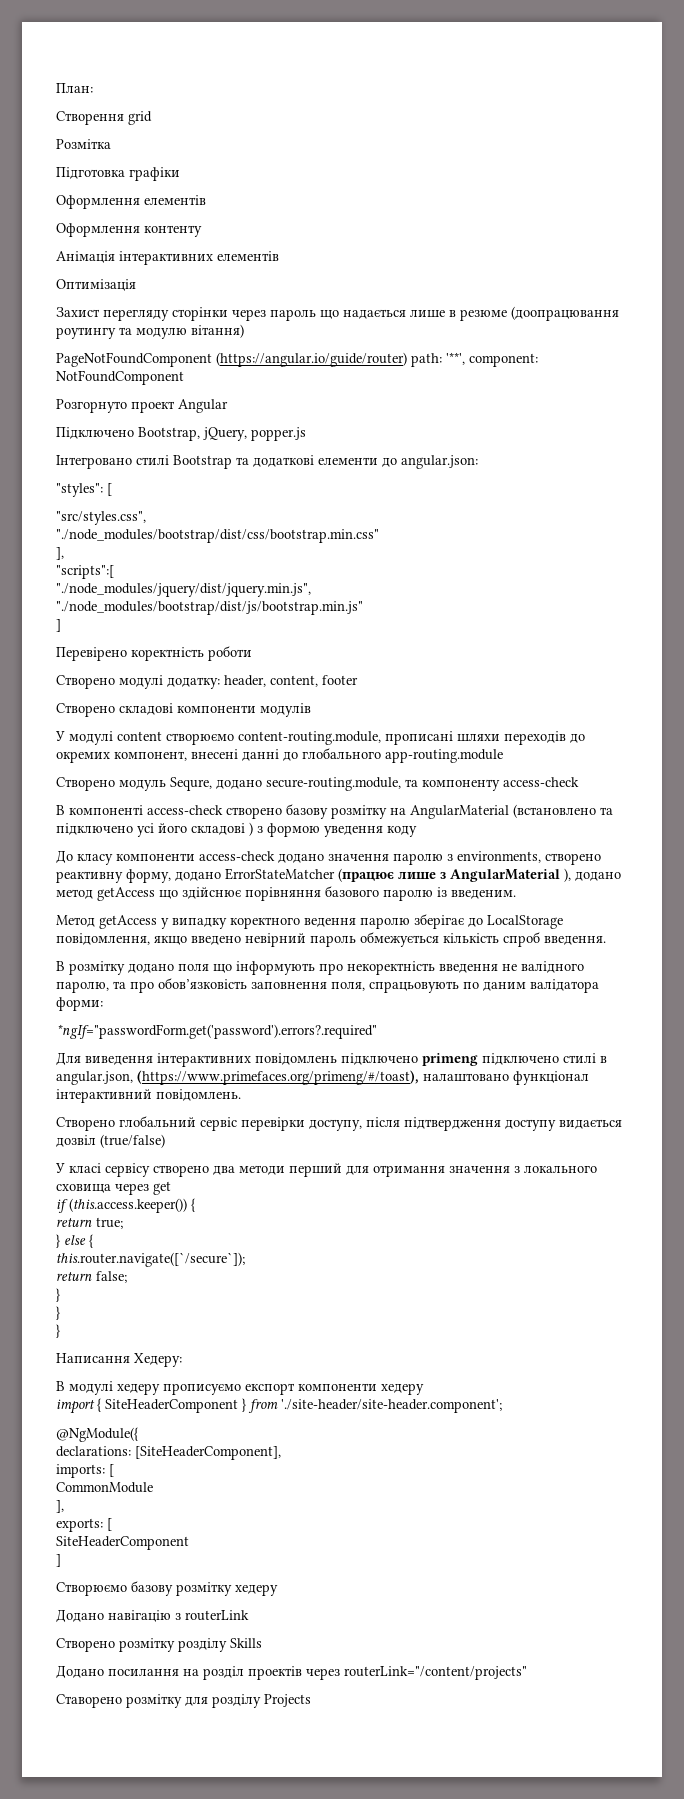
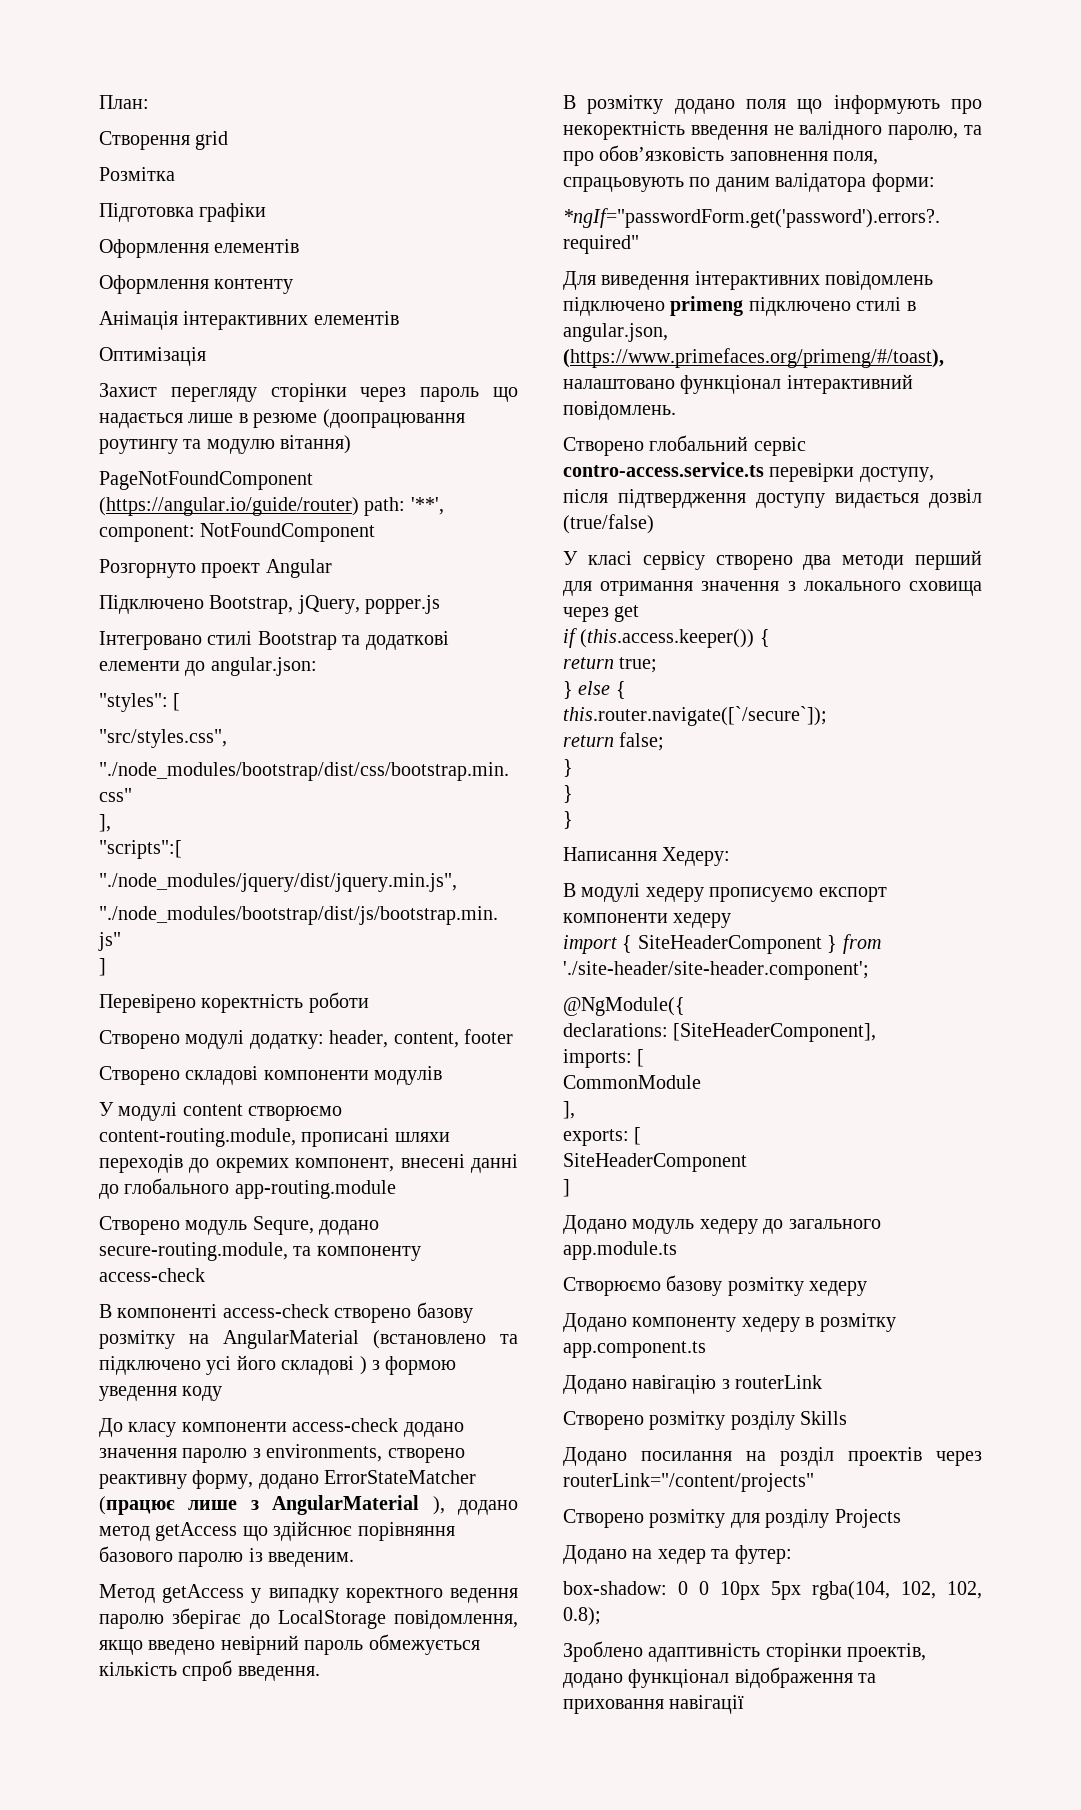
(237, 1124) none -> [563,462,764,477] contro-access.service.ts
[56,1581,278,1596] Створюємо базову розмітку хедеру -> [563,1215,881,1234] [563,1241,677,1260] [563,1275,868,1296] [563,1313,896,1332] [563,1341,706,1358] Додано модуль хедеру до загального app.module.ts // Створюємо базову розмітку хедеру // Додано компоненту хедеру в розмітку app.component.ts
[56,1694,122,1708] Ставорено -> [563,1509,644,1528] Створено
(311, 1700) none -> [563,1545,792,1564] [563,1581,982,1600] [563,1607,601,1626] [563,1641,927,1662] [563,1667,877,1688] [563,1695,745,1714] // Додано на хедер та футер: // box-shadow: 0 0 10px 5px rgba(104, 102, 102, 0.8); // Зроблено адаптивність сторінки проектів, додано функціонал відображення та приховання навігації

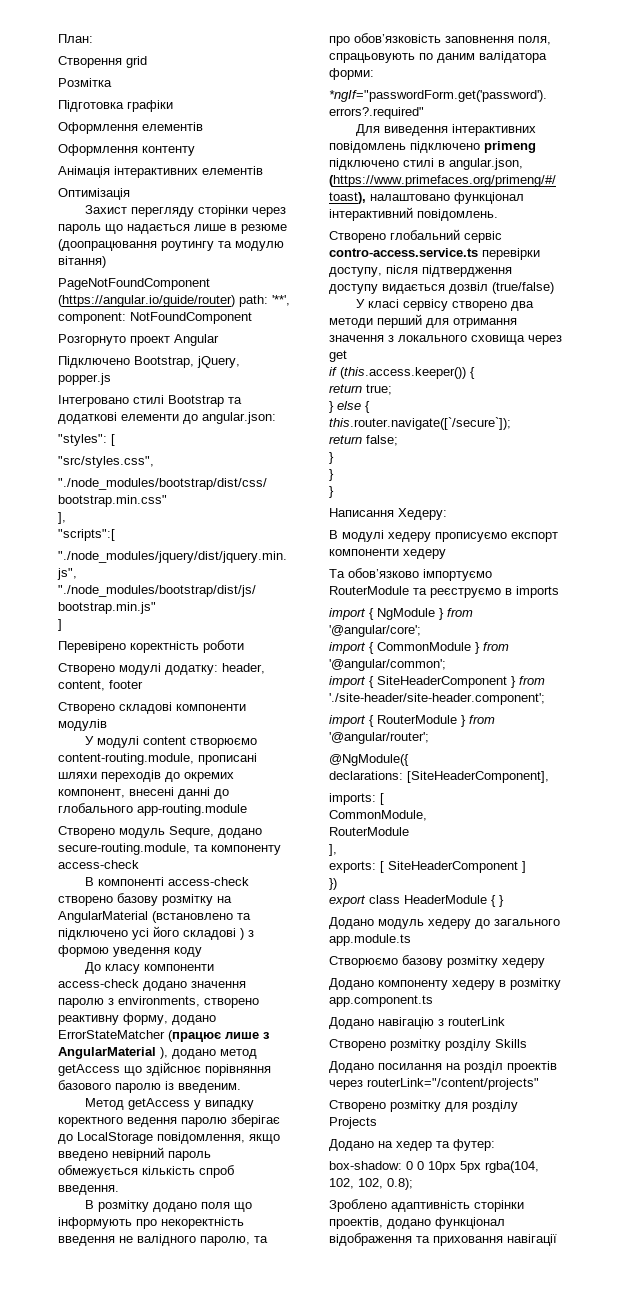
(732, 920) none -> [329,568,492,581] [329,586,559,598] [329,608,473,620] [329,625,421,637] [329,642,509,654] [329,659,446,671] // Та обов’язково імпортуємо RouterModule та реєструємо в imports // import { NgModule } from '@angular/core'; // import { CommonModule } from '@angular/common';
(869, 970) none -> [329,715,495,727] [329,732,429,744] // import { RouterModule } from '@angular/router';
[563,1075,701,1089] CommonModule -> [329,810,427,821] [329,827,409,836] CommonModule, // RouterModule
[563,1153,747,1172] [563,1179,570,1197] // SiteHeaderComponent // ] -> [388,861,526,873] [329,878,337,890] [329,895,504,907] SiteHeaderComponent ] // }) // export class HeaderModule { }

